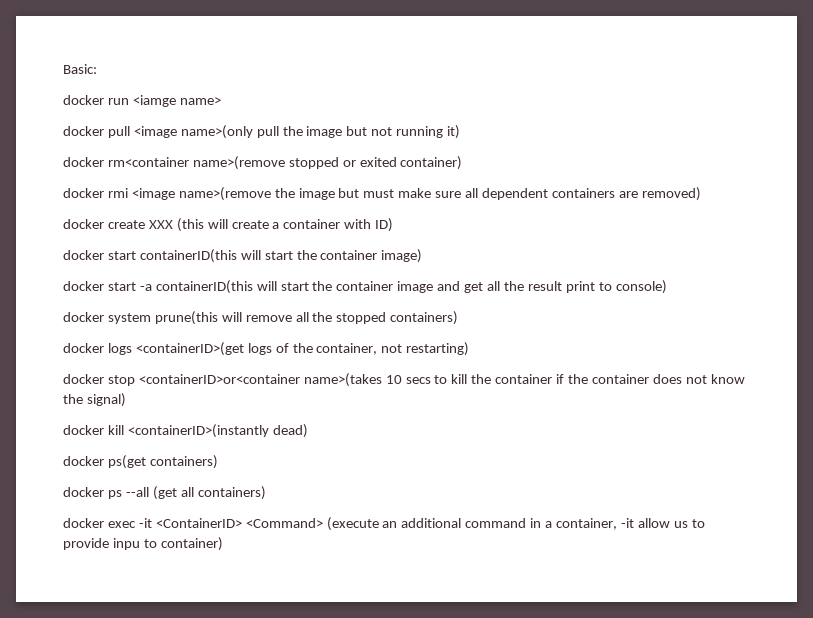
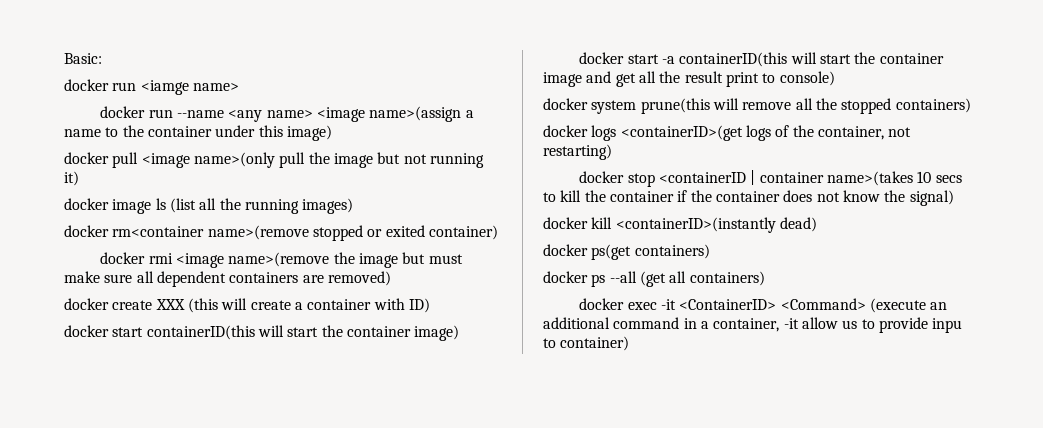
(221, 101) none -> [100,106,474,122] [64,125,332,141] // docker run --name <any name> <image name>(assign a name to the container under this image)
(461, 132) none -> [64,198,354,214] // docker image ls (list all the running images)
[138,374,300,384] <containerID>or<container -> [659,170,824,185] <containerID | container

